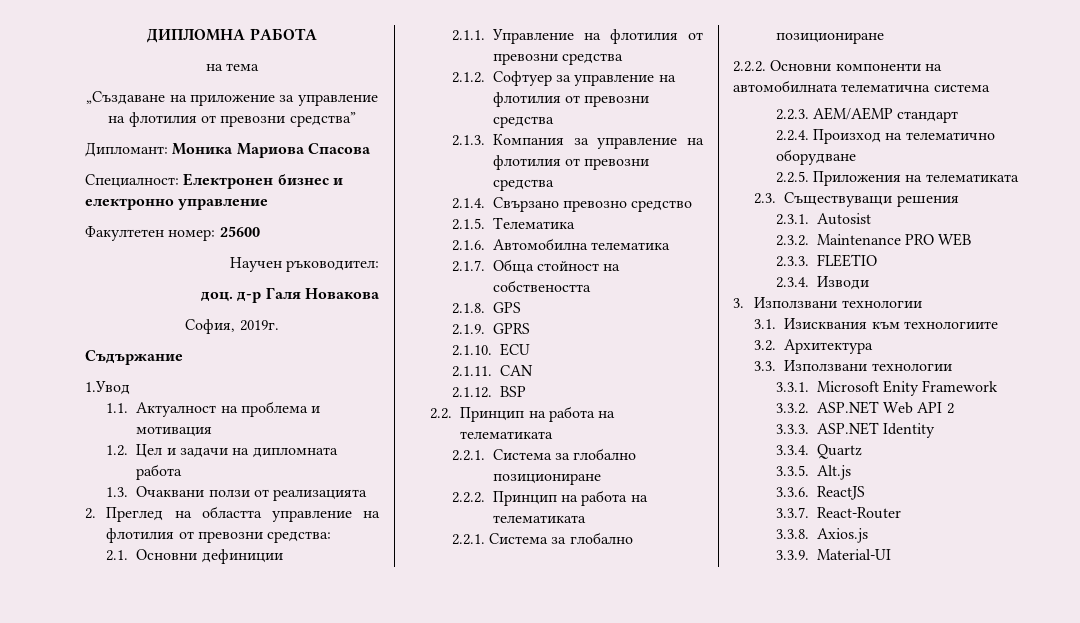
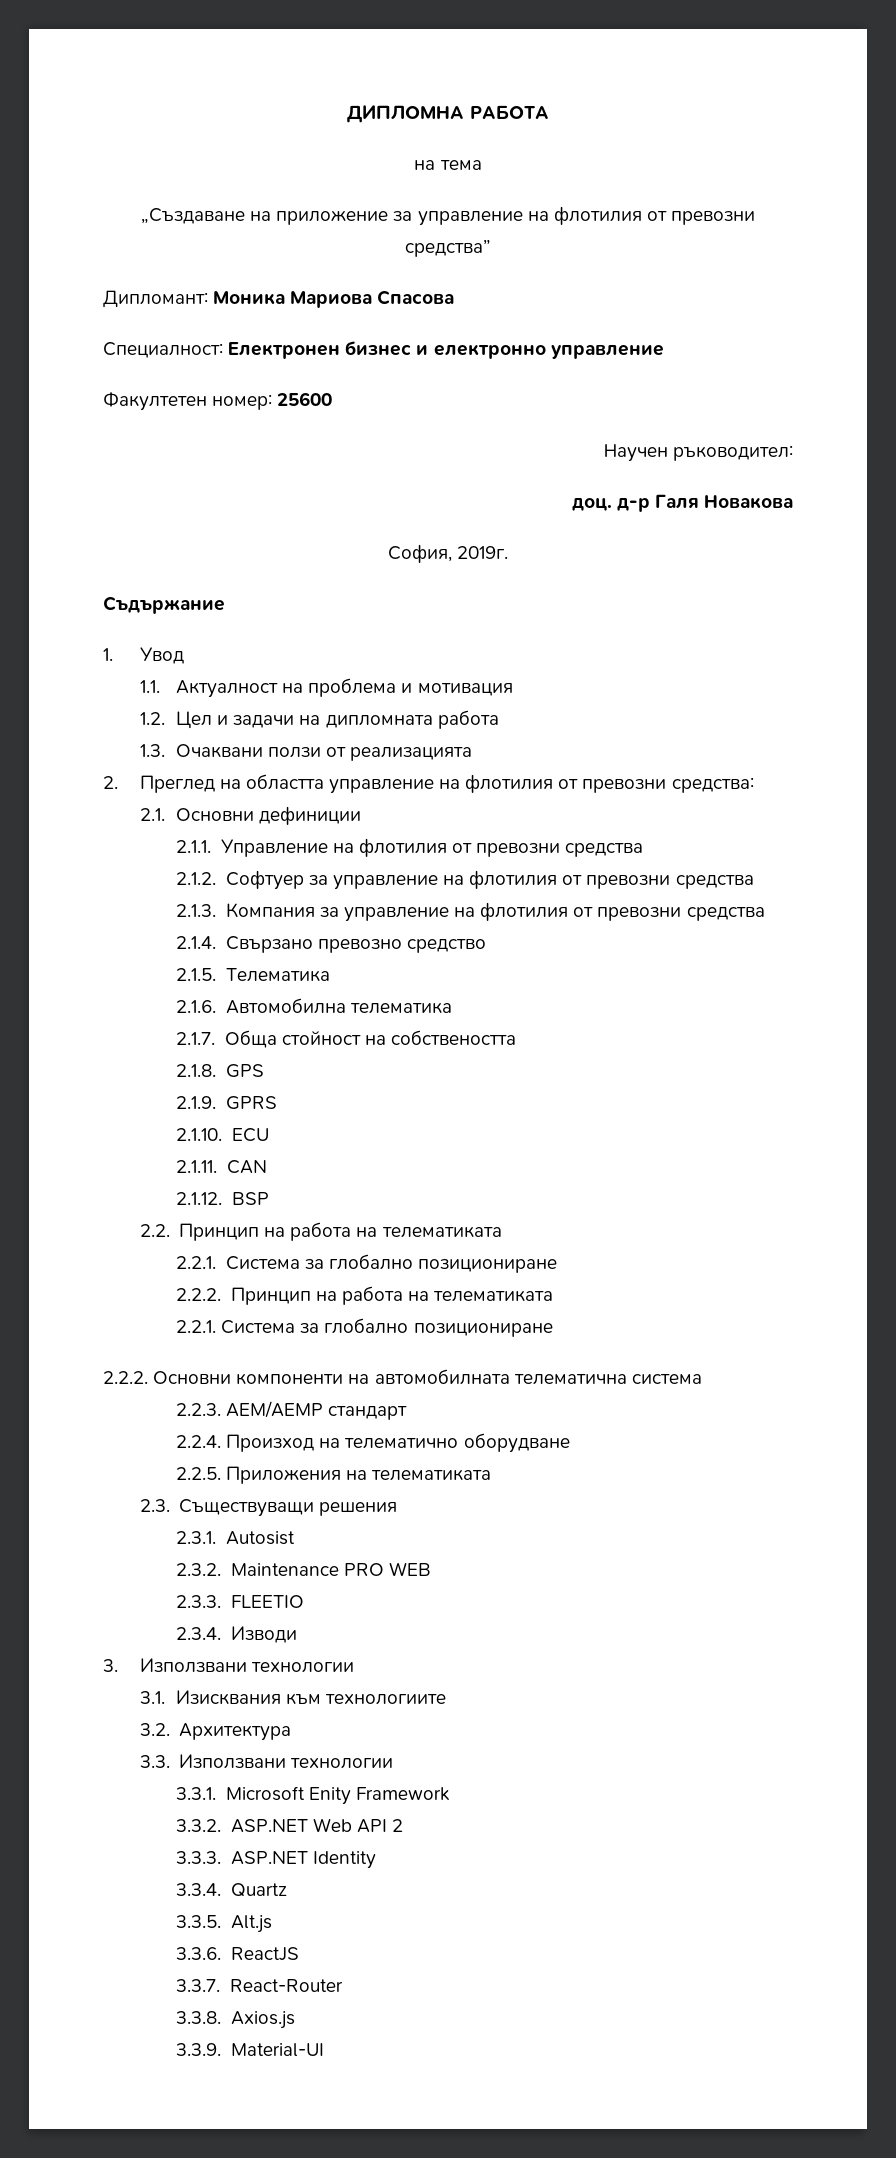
[85,381,130,395] 1.Увод -> [103,647,184,664] 1. Увод

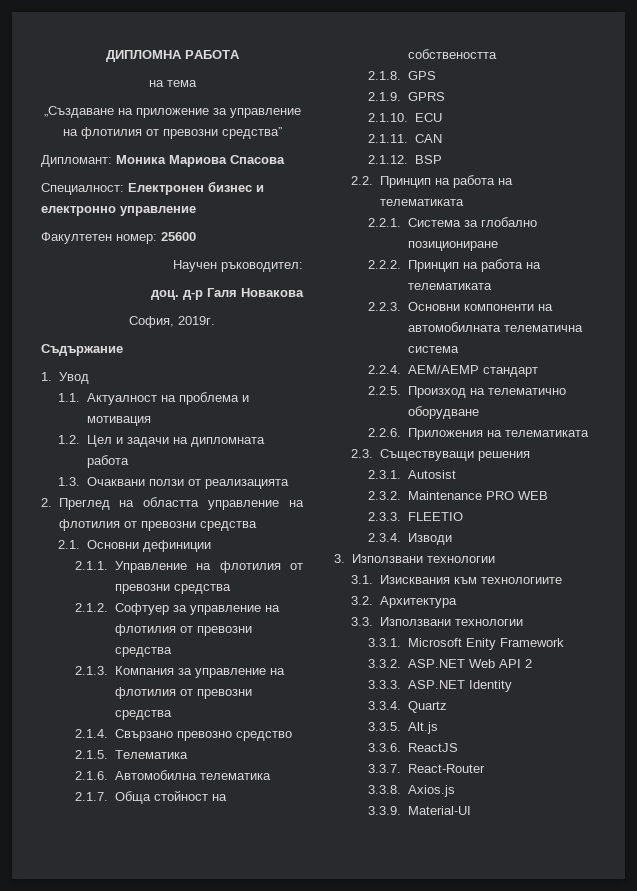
[671,777,754,793] средства: -> [199,521,257,531] средства
[176,1318,553,1337] [103,1371,148,1384] 2.2.1. Система за глобално позициониране // 2.2.2. -> [368,302,402,311] 2.2.3.
[176,1403,222,1416] 2.2.3. -> [368,365,402,374] 2.2.4.
[176,1435,222,1448] 2.2.4. -> [368,386,402,395] 2.2.5.
[176,1467,222,1480] 2.2.5. -> [368,428,402,437] 2.2.6.

